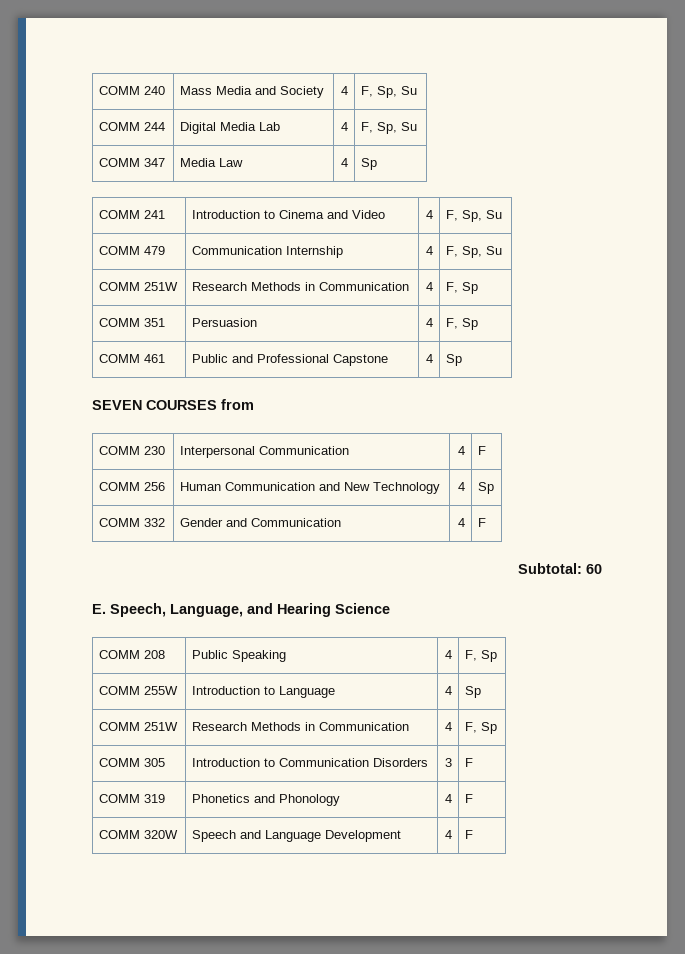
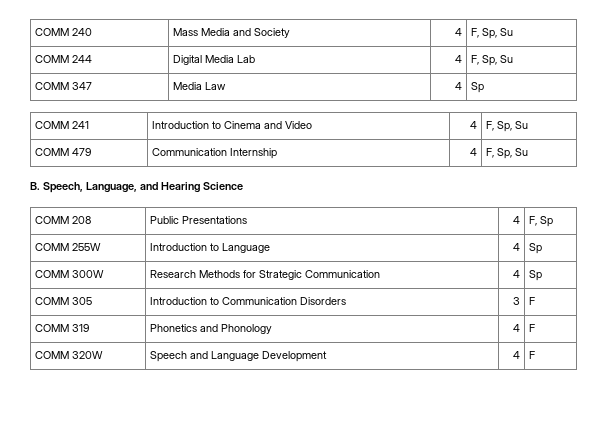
[98,282,178,291] [191,282,409,291] [426,282,434,291] [445,282,478,294] [98,318,165,327] [191,318,257,327] [426,318,434,327] [445,318,478,330] [98,354,165,363] [191,354,388,366] [426,354,434,363] [445,354,462,366] [92,399,254,410] [98,446,165,455] [179,446,349,458] [458,446,466,455] [477,446,486,455] [98,482,165,491] [179,482,440,494] [458,482,466,491] [477,482,494,494] [98,518,165,527] [179,518,341,527] [458,518,466,527] [477,518,486,527] [518,563,602,574] [92,604,106,614] // COMM 251W | Research Methods in Communication | 4 | F, Sp // COMM 351 | Persuasion | 4 | F, Sp // COMM 461 | Public and Professional Capstone | 4 | Sp // SEVEN COURSES from // COMM 230 | Interpersonal Communication | 4 | F // COMM 256 | Human Communication and New Technology | 4 | Sp // COMM 332 | Gender and Communication | 4 | F // Subtotal: 60 // E. -> [30,182,40,190] // B.
[231,650,286,662] Speaking -> [182,216,248,224] Presentations
[143,722,178,731] [191,722,409,731] [445,722,453,731] [464,722,477,733] 251W | Research Methods in Communication | 4 | F, -> [72,270,105,278] [150,270,381,280] [512,270,520,278] 300W | Research Methods for Strategic Communication | 4 |

